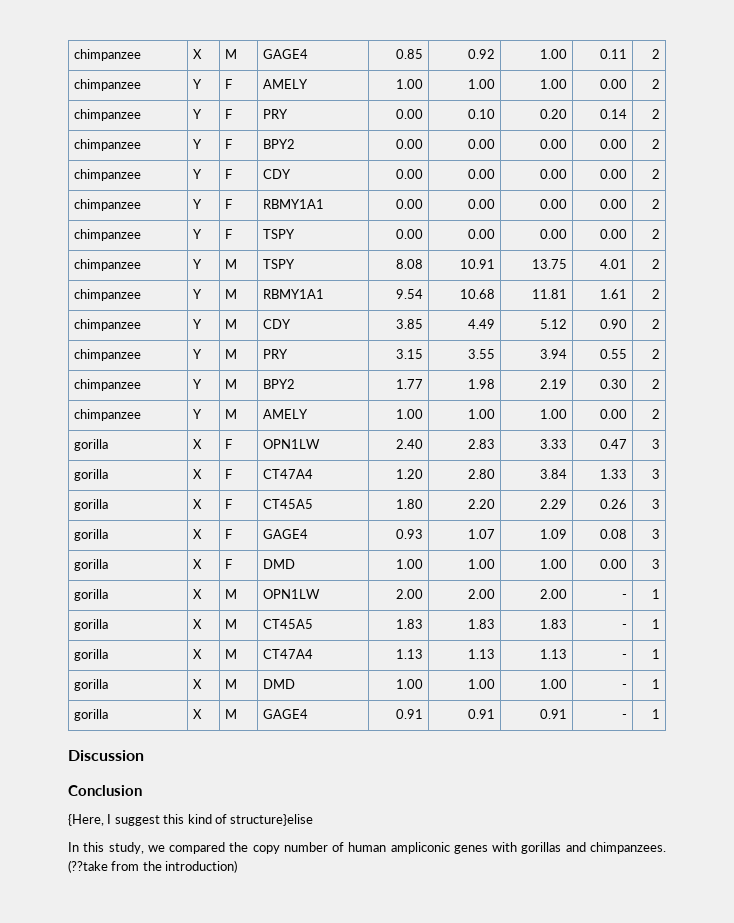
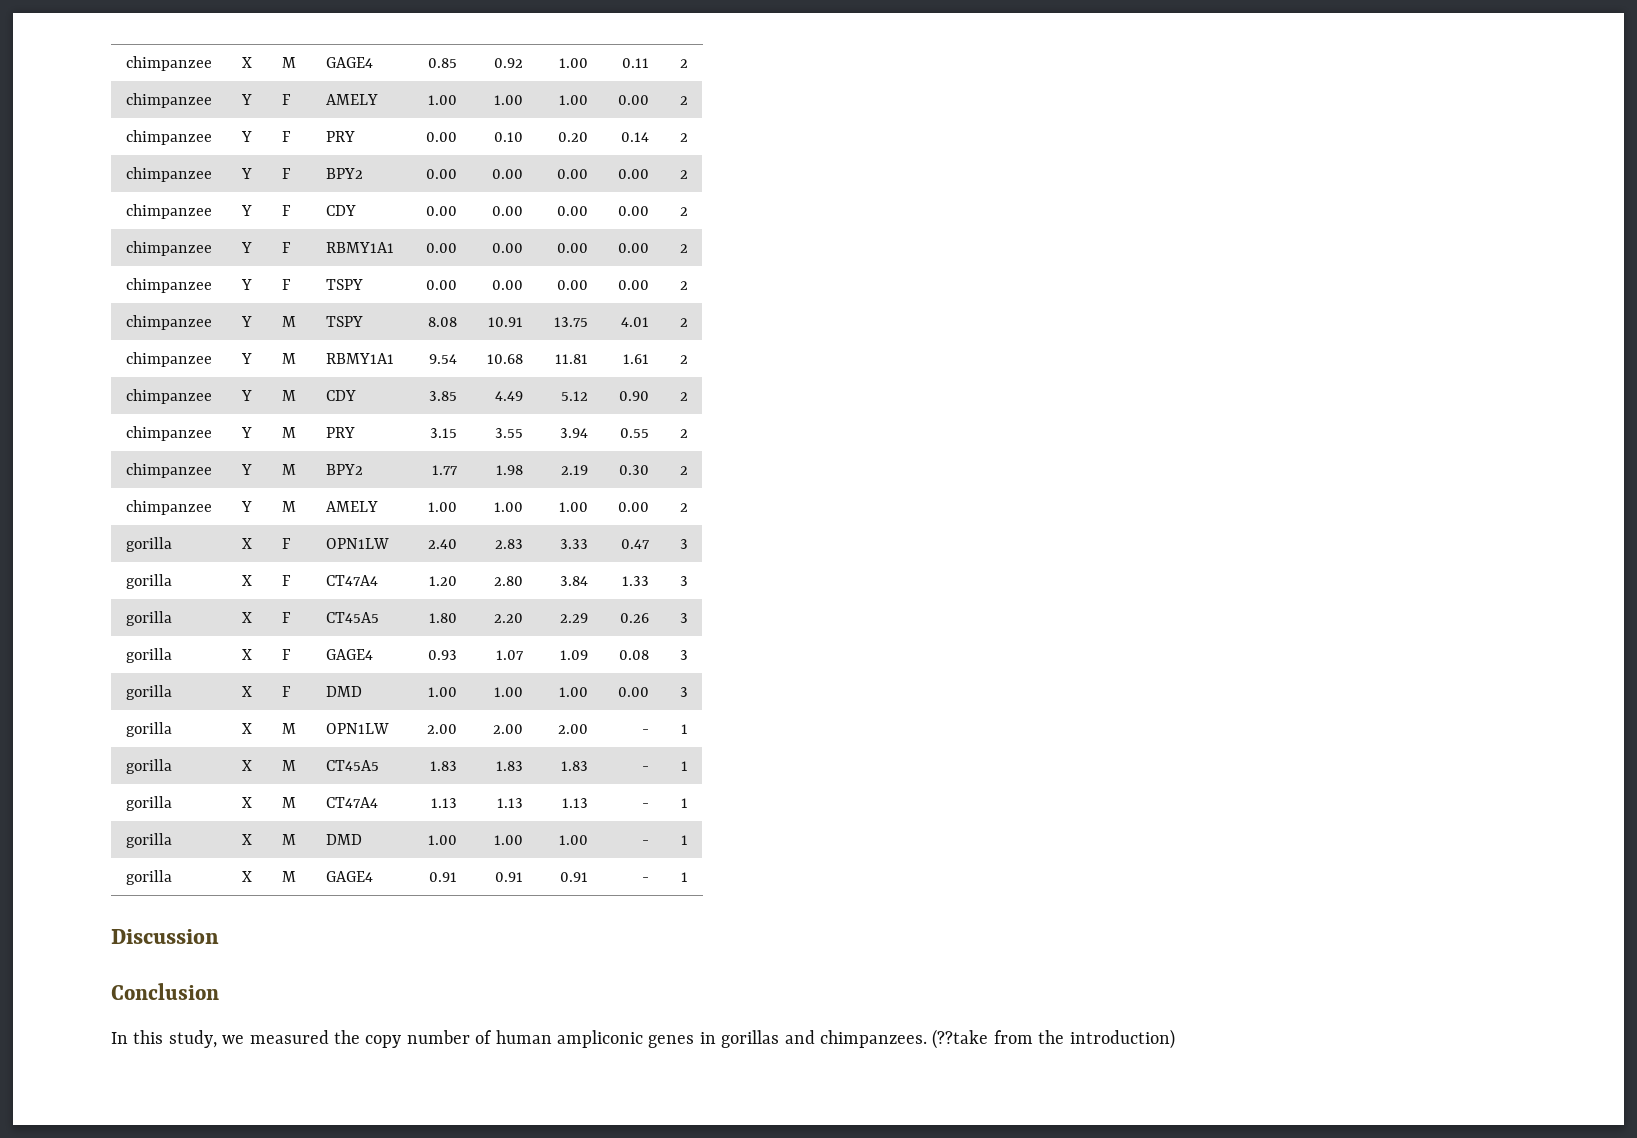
[68,814,314,826] // {Here, I suggest this kind of structure}elise -> (219, 991) none
[169,842,226,854] compared -> [249,1030,329,1044] measured
[492,842,518,852] with -> [699,1032,716,1044] in

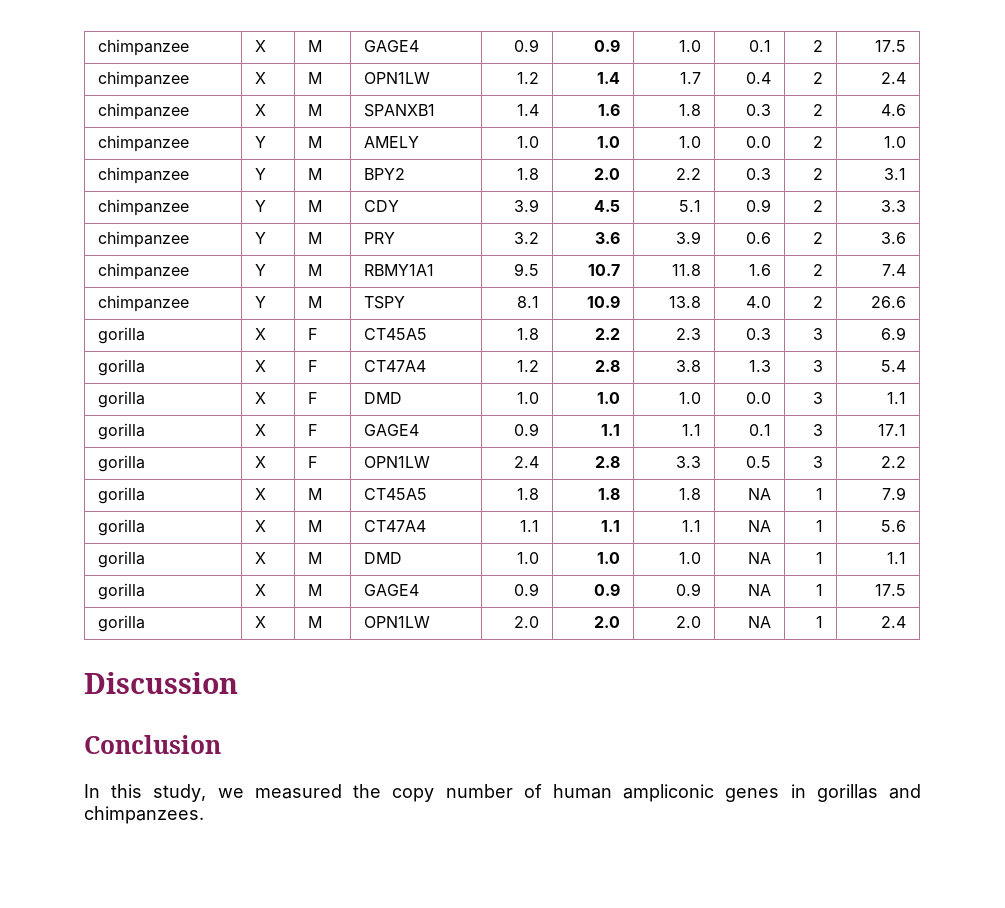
[428,58,458,68] [494,58,524,68] [559,58,589,68] [622,58,650,68] [680,59,689,68] [125,93,212,108] [240,94,252,105] [281,94,291,105] [325,94,378,105] [428,95,458,105] [494,95,524,105] [559,95,589,105] [618,95,650,105] [680,96,689,105] [125,130,212,145] [240,131,252,142] [281,131,291,142] [325,131,355,142] [426,132,458,142] [494,132,524,142] [558,132,589,142] [621,132,650,142] [680,133,689,142] [125,167,212,182] [240,168,252,179] [281,168,291,179] [325,168,363,179] [426,169,458,179] [492,169,524,179] [557,169,589,179] [618,169,650,179] [680,170,689,179] [125,204,212,219] [240,205,252,216] [281,205,291,216] [325,205,356,216] [426,206,458,216] [492,206,524,216] [557,206,589,216] [618,206,650,216] [680,207,689,216] [125,241,212,256] [240,242,252,253] [281,242,291,253] [325,242,394,253] [426,243,458,253] [492,243,524,253] [557,243,589,253] [618,243,650,253] [680,244,689,253] [125,278,212,293] [240,279,252,290] [281,279,291,290] [325,279,363,290] [426,280,458,290] [492,280,524,290] [557,280,589,290] [618,280,650,290] [680,281,689,290] [125,315,212,330] [240,316,252,327] [281,316,296,327] [325,316,363,327] [428,317,458,327] [488,317,524,327] [554,317,589,327] [621,317,650,327] [680,318,689,327] [125,352,212,367] [240,353,252,364] [281,353,296,364] [325,353,394,364] [429,354,458,364] [487,354,524,364] [555,354,589,364] [623,354,650,364] [680,355,689,364] [125,389,212,404] [240,390,252,401] [281,390,296,401] [325,390,356,401] [429,391,458,401] [495,391,524,401] [561,391,589,401] [619,391,650,401] [680,392,689,401] [125,426,212,441] [240,427,252,438] [281,427,296,438] [325,427,355,438] [430,428,458,438] [495,428,524,438] [560,428,589,438] [620,428,650,438] [680,429,689,438] [125,463,212,478] [240,464,252,475] [281,464,296,475] [325,464,363,475] [432,465,459,475] [496,465,524,475] [561,465,589,475] [619,465,650,475] [680,466,689,475] [125,500,212,515] [240,501,252,512] [281,501,296,512] [325,501,378,512] [428,502,458,512] [494,502,524,512] [559,502,589,512] [618,502,650,512] [680,503,689,512] 0.85 | 0.92 | 1.00 | 0.11 | 2 // chimpanzee | Y | F | AMELY | 1.00 | 1.00 | 1.00 | 0.00 | 2 // chimpanzee | Y | F | PRY | 0.00 | 0.10 | 0.20 | 0.14 | 2 // chimpanzee | Y | F | BPY2 | 0.00 | 0.00 | 0.00 | 0.00 | 2 // chimpanzee | Y | F | CDY | 0.00 | 0.00 | 0.00 | 0.00 | 2 // chimpanzee | Y | F | RBMY1A1 | 0.00 | 0.00 | 0.00 | 0.00 | 2 // chimpanzee | Y | F | TSPY | 0.00 | 0.00 | 0.00 | 0.00 | 2 // chimpanzee | Y | M | TSPY | 8.08 | 10.91 | 13.75 | 4.01 | 2 // chimpanzee | Y | M | RBMY1A1 | 9.54 | 10.68 | 11.81 | 1.61 | 2 // chimpanzee | Y | M | CDY | 3.85 | 4.49 | 5.12 | 0.90 | 2 // chimpanzee | Y | M | PRY | 3.15 | 3.55 | 3.94 | 0.55 | 2 // chimpanzee | Y | M | BPY2 | 1.77 | 1.98 | 2.19 | 0.30 | 2 // chimpanzee | Y | M | AMELY | 1.00 | 1.00 | 1.00 | 0.00 | 2 -> [514,39,540,52] [594,39,621,52] [679,40,702,52] [749,40,772,52] [813,40,824,52] [875,40,907,52] [97,71,189,88] [254,72,266,84] [307,72,322,84] [363,72,430,84] [517,72,540,84] [597,72,621,84] [680,72,702,84] [746,72,772,84] [813,72,824,84] [881,72,907,84] [97,103,189,120] [254,104,266,116] [307,104,322,116] [363,104,435,117] [517,104,540,116] [598,104,621,116] [679,104,702,116] [746,104,772,116] [813,104,824,116] [881,104,907,116] [97,135,189,152] [254,136,266,148] [307,136,322,148] [363,136,419,148] [517,136,540,148] [597,136,621,148] [679,136,702,148] [746,136,772,148] [813,136,824,148] [884,136,907,148] [97,167,189,184] [254,168,266,180] [307,168,322,180] [363,168,405,180] [517,168,540,180] [594,168,621,180] [676,168,702,180] [746,168,772,180] [813,168,824,180] [884,168,907,180] [97,199,189,216] [254,200,266,212] [307,200,322,212] [363,200,399,212] [514,199,540,212] [594,200,621,212] [679,200,702,212] [746,199,772,212] [813,200,824,212] [881,200,907,212] [97,231,189,248] [254,232,266,244] [307,232,322,244] [363,232,395,244] [514,232,540,244] [595,232,621,244] [676,231,702,244] [746,232,772,244] [813,232,824,244] [881,232,907,244] [97,263,189,280] [254,264,266,276] [307,264,322,276] [363,264,434,276] [514,263,540,276] [588,264,621,276] [672,264,702,276] [749,264,772,276] [813,264,824,276] [882,264,907,276] [97,295,189,312] [254,296,266,308] [307,296,322,308] [363,296,405,309] [517,296,540,308] [587,295,621,308] [669,296,702,308] [746,296,772,308] [813,296,824,308] [871,296,907,308] [97,327,145,344] [254,328,266,340] [307,328,317,340] [363,328,427,340] [517,328,540,340] [595,328,621,340] [676,328,702,340] [746,328,772,340] [813,328,824,340] [881,327,907,340] [97,359,145,376] [254,360,266,372] [307,360,317,372] [363,360,426,372] [517,360,540,372] [595,360,621,372] [676,360,702,372] [749,360,772,372] [813,360,824,372] [881,360,907,372] [97,391,145,408] [254,392,266,404] [307,392,317,404] [363,392,402,404] [517,392,540,404] [597,392,621,404] [679,392,702,404] [746,392,772,404] [813,392,824,404] [887,392,907,404] [97,423,145,440] [254,424,266,436] [307,424,317,436] [363,424,419,436] [514,423,540,436] [601,424,621,436] [682,424,702,436] [749,424,772,436] [813,424,824,436] [878,424,907,436] 0.9 | 0.9 | 1.0 | 0.1 | 2 | 17.5 // chimpanzee | X | M | OPN1LW | 1.2 | 1.4 | 1.7 | 0.4 | 2 | 2.4 // chimpanzee | X | M | SPANXB1 | 1.4 | 1.6 | 1.8 | 0.3 | 2 | 4.6 // chimpanzee | Y | M | AMELY | 1.0 | 1.0 | 1.0 | 0.0 | 2 | 1.0 // chimpanzee | Y | M | BPY2 | 1.8 | 2.0 | 2.2 | 0.3 | 2 | 3.1 // chimpanzee | Y | M | CDY | 3.9 | 4.5 | 5.1 | 0.9 | 2 | 3.3 // chimpanzee | Y | M | PRY | 3.2 | 3.6 | 3.9 | 0.6 | 2 | 3.6 // chimpanzee | Y | M | RBMY1A1 | 9.5 | 10.7 | 11.8 | 1.6 | 2 | 7.4 // chimpanzee | Y | M | TSPY | 8.1 | 10.9 | 13.8 | 4.0 | 2 | 26.6 // gorilla | X | F | CT45A5 | 1.8 | 2.2 | 2.3 | 0.3 | 3 | 6.9 // gorilla | X | F | CT47A4 | 1.2 | 2.8 | 3.8 | 1.3 | 3 | 5.4 // gorilla | X | F | DMD | 1.0 | 1.0 | 1.0 | 0.0 | 3 | 1.1 // gorilla | X | F | GAGE4 | 0.9 | 1.1 | 1.1 | 0.1 | 3 | 17.1
[428,539,458,549] [495,539,524,549] [560,539,589,549] [621,539,651,549] [680,539,689,549] [125,574,172,589] [241,575,252,586] [281,575,291,586] [325,575,378,586] [429,576,458,586] [494,576,524,586] [560,576,589,586] [622,576,650,586] [680,576,689,586] [125,611,172,626] [241,612,252,623] [281,612,291,623] [325,612,379,623] [429,613,458,623] [494,613,524,623] [560,613,589,623] [620,613,650,623] [680,613,689,623] [125,648,172,663] [241,649,252,660] [281,649,291,660] [325,649,373,660] [428,650,458,660] [496,650,525,660] [560,650,589,660] [619,650,650,660] [680,650,689,660] [125,685,172,700] [241,686,252,697] [281,686,291,697] [325,686,362,697] [428,687,458,697] [494,687,524,697] [559,687,589,697] [618,687,650,697] [680,687,689,697] [125,722,172,737] [241,723,252,734] [281,723,296,734] [325,723,389,734] [427,724,458,734] [493,724,524,734] [558,724,589,734] [642,729,650,734] [681,724,689,734] [125,759,172,774] [241,760,252,771] [281,760,296,771] [325,760,379,771] [430,761,458,771] [496,761,524,771] [561,761,589,771] [642,766,650,771] [681,761,689,771] [125,796,172,811] [241,797,252,808] [281,797,296,808] [325,797,378,808] [431,798,458,808] [497,798,524,808] [562,798,589,808] [642,803,650,808] [681,798,689,808] [125,833,172,848] [241,834,252,845] [281,834,296,845] [325,834,362,845] [428,835,458,845] [494,835,524,845] [559,835,589,845] [642,840,650,845] [681,835,689,845] [125,870,172,885] [241,871,252,882] [281,871,296,882] [325,871,373,882] [429,872,458,882] [495,872,524,882] [560,872,589,882] [642,877,650,882] [681,872,689,882] 2.40 | 2.83 | 3.33 | 0.47 | 3 // gorilla | X | F | CT47A4 | 1.20 | 2.80 | 3.84 | 1.33 | 3 // gorilla | X | F | CT45A5 | 1.80 | 2.20 | 2.29 | 0.26 | 3 // gorilla | X | F | GAGE4 | 0.93 | 1.07 | 1.09 | 0.08 | 3 // gorilla | X | F | DMD | 1.00 | 1.00 | 1.00 | 0.00 | 3 // gorilla | X | M | OPN1LW | 2.00 | 2.00 | 2.00 | - | 1 // gorilla | X | M | CT45A5 | 1.83 | 1.83 | 1.83 | - | 1 // gorilla | X | M | CT47A4 | 1.13 | 1.13 | 1.13 | - | 1 // gorilla | X | M | DMD | 1.00 | 1.00 | 1.00 | - | 1 // gorilla | X | M | GAGE4 | 0.91 | 0.91 | 0.91 | - | 1 -> [514,456,540,468] [595,456,621,468] [676,456,702,468] [746,456,772,468] [813,456,824,468] [881,456,907,468] [97,487,145,504] [254,488,266,500] [307,488,322,500] [363,488,427,500] [517,488,540,500] [598,488,621,500] [679,488,702,500] [748,488,772,500] [816,488,824,500] [882,487,907,500] [97,519,145,536] [254,520,266,532] [307,520,322,532] [363,520,426,532] [520,520,540,532] [601,520,621,532] [682,520,702,532] [748,520,772,532] [816,520,824,532] [881,520,907,532] [97,551,145,568] [254,552,266,564] [307,552,322,564] [363,552,402,564] [517,552,540,564] [597,552,621,564] [679,552,702,564] [748,552,772,564] [816,552,824,564] [887,552,907,564] [97,583,145,600] [254,584,266,596] [307,584,322,596] [363,584,419,596] [514,583,540,596] [594,583,621,596] [676,583,702,596] [748,584,772,596] [816,584,824,596] [875,584,907,596] [97,615,145,632] [254,616,266,628] [307,616,322,628] [363,616,430,628] [514,616,540,628] [594,616,621,628] [676,616,702,628] [748,616,772,628] [816,616,824,628] [881,616,907,628] 2.4 | 2.8 | 3.3 | 0.5 | 3 | 2.2 // gorilla | X | M | CT45A5 | 1.8 | 1.8 | 1.8 | NA | 1 | 7.9 // gorilla | X | M | CT47A4 | 1.1 | 1.1 | 1.1 | NA | 1 | 5.6 // gorilla | X | M | DMD | 1.0 | 1.0 | 1.0 | NA | 1 | 1.1 // gorilla | X | M | GAGE4 | 0.9 | 0.9 | 0.9 | NA | 1 | 17.5 // gorilla | X | M | OPN1LW | 2.0 | 2.0 | 2.0 | NA | 1 | 2.4
[932,1029,1175,1049] (??take from the introduction) -> (204, 815) none

